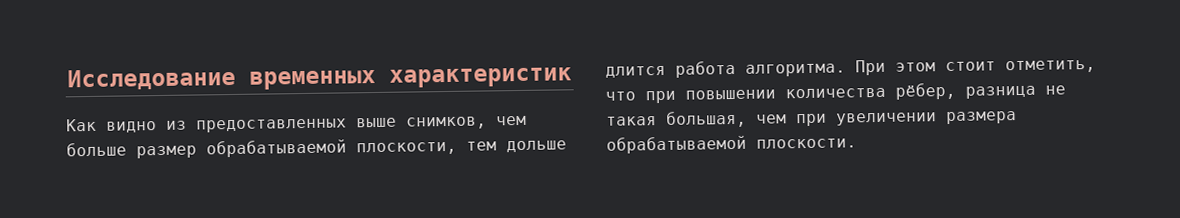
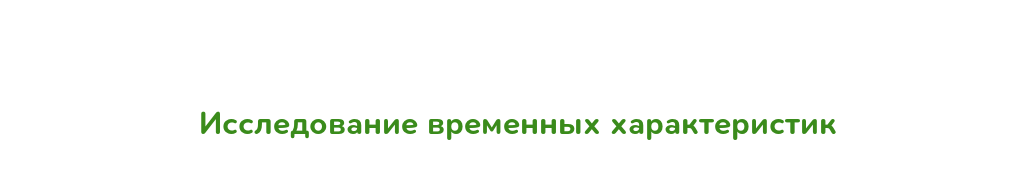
[66,115,527,133] [66,139,567,159] [605,59,1096,78] [605,82,1066,104] [606,110,1017,128] [606,135,857,154] // Как видно из предоставленных выше снимков, чем больше размер обрабатываемой плоскости, тем дольше длится работа алгоритма. При этом стоит отметить, что при повышении количества рёбер, разница не такая большая, чем при увеличении размера обрабатываемой плоскости. -> (837, 128) none

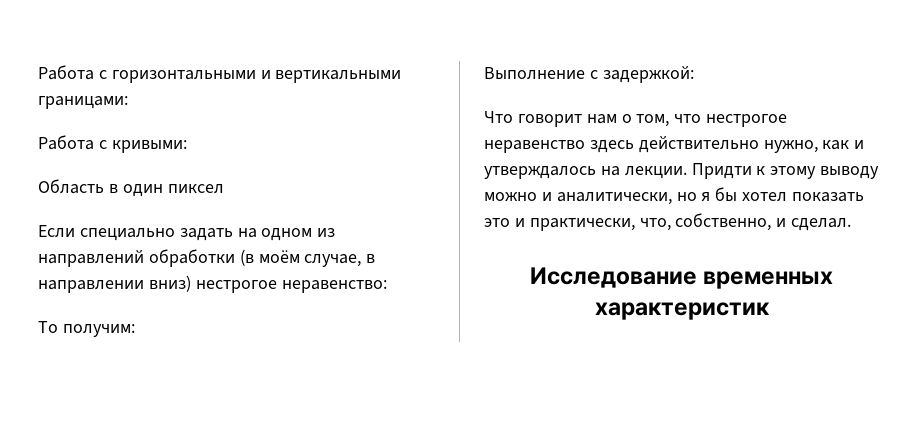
(199, 125) none -> [38,65,402,83] [38,96,128,109] [38,135,187,153] [38,179,224,197] [38,225,336,241] [38,249,376,267] [38,275,387,293] [38,321,135,337] [484,66,694,83] [484,111,788,127] [484,136,865,153] [484,163,880,179] [484,187,865,205] [484,213,852,231] Работа с горизонтальными и вертикальными границами: // Работа с кривыми: // Область в один пиксел // Если специально задать на одном из направлений обработки (в моём случае, в направлении вниз) нестрогое неравенство: // То получим: // Выполнение с задержкой: // Что говорит нам о том, что нестрогое неравенство здесь действительно нужно, как и утверждалось на лекции. Придти к этому выводу можно и аналитически, но я бы хотел показать это и практически, что, собственно, и сделал. //

